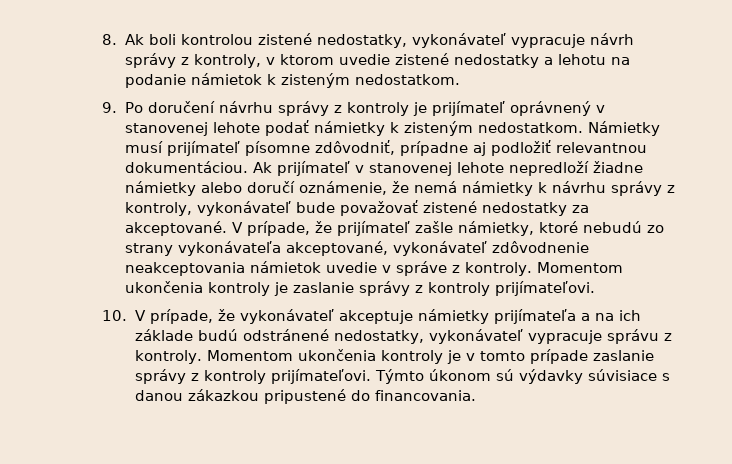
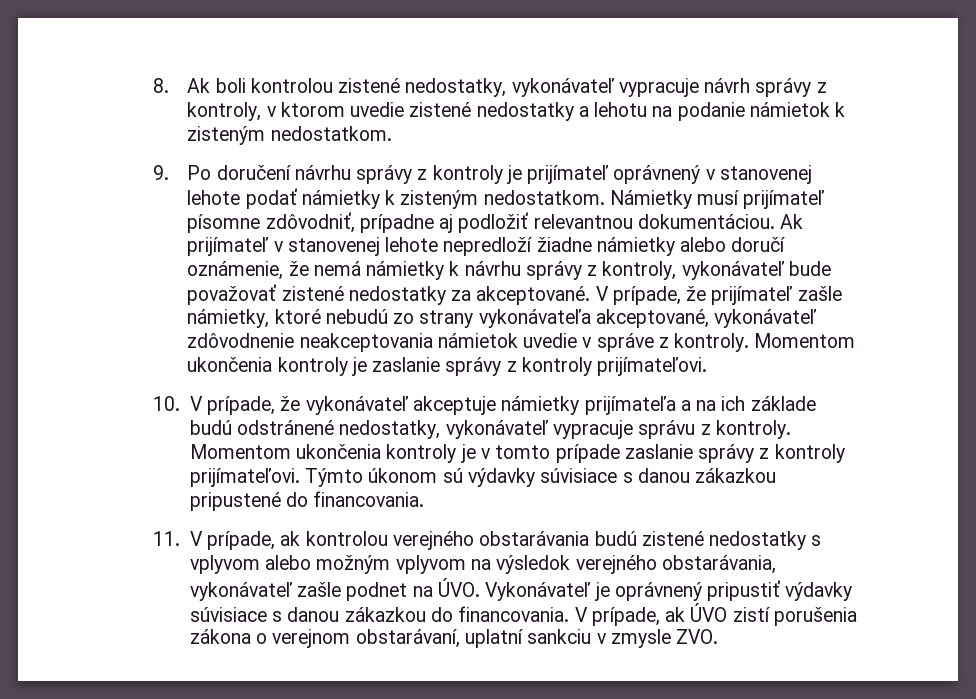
(476, 395) none -> [153,531,822,550] [189,555,776,574] [189,578,853,601] [189,603,857,626] [189,629,719,648] // 11. V prípade, ak kontrolou verejného obstarávania budú zistené nedostatky s vplyvom alebo možným vplyvom na výsledok verejného obstarávania, vykonávateľ zašle podnet na ÚVO. Vykonávateľ je oprávnený pripustiť výdavky súvisiace s danou zákazkou do financovania. V prípade, ak ÚVO zistí porušenia zákona o verejnom obstarávaní, uplatní sankciu v zmysle ZVO.

